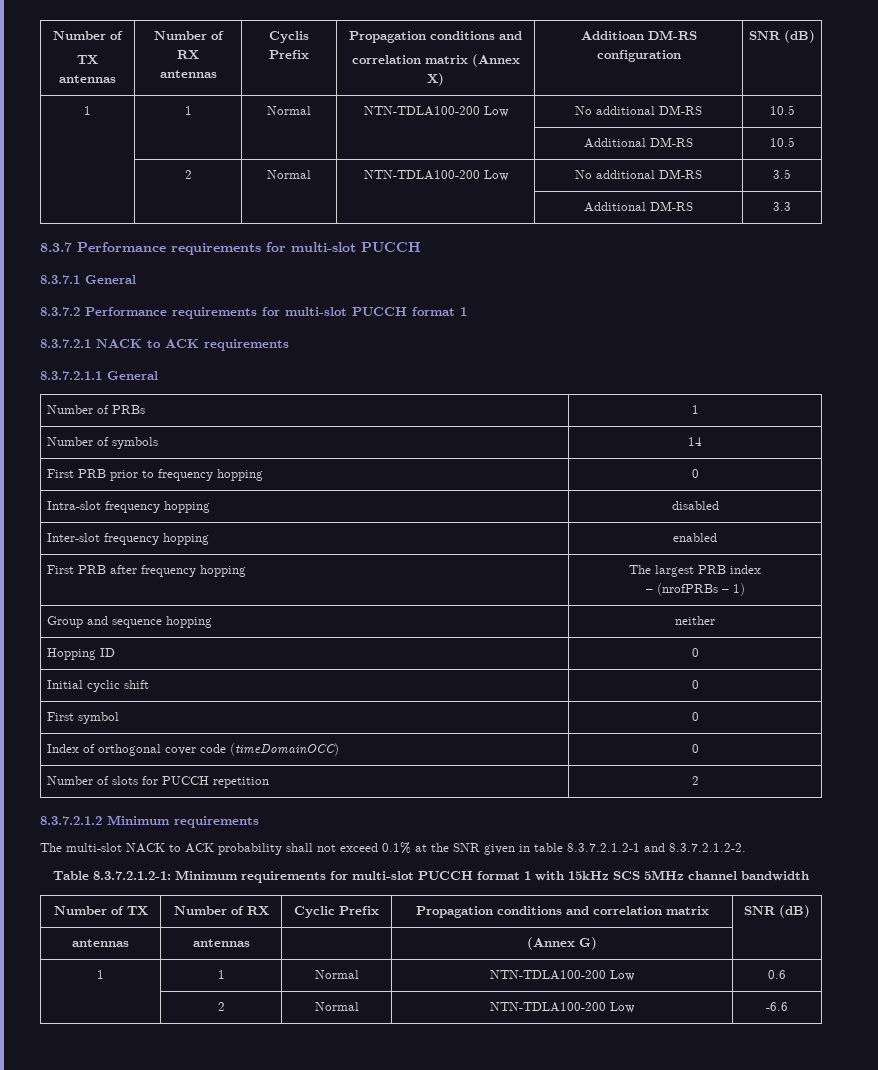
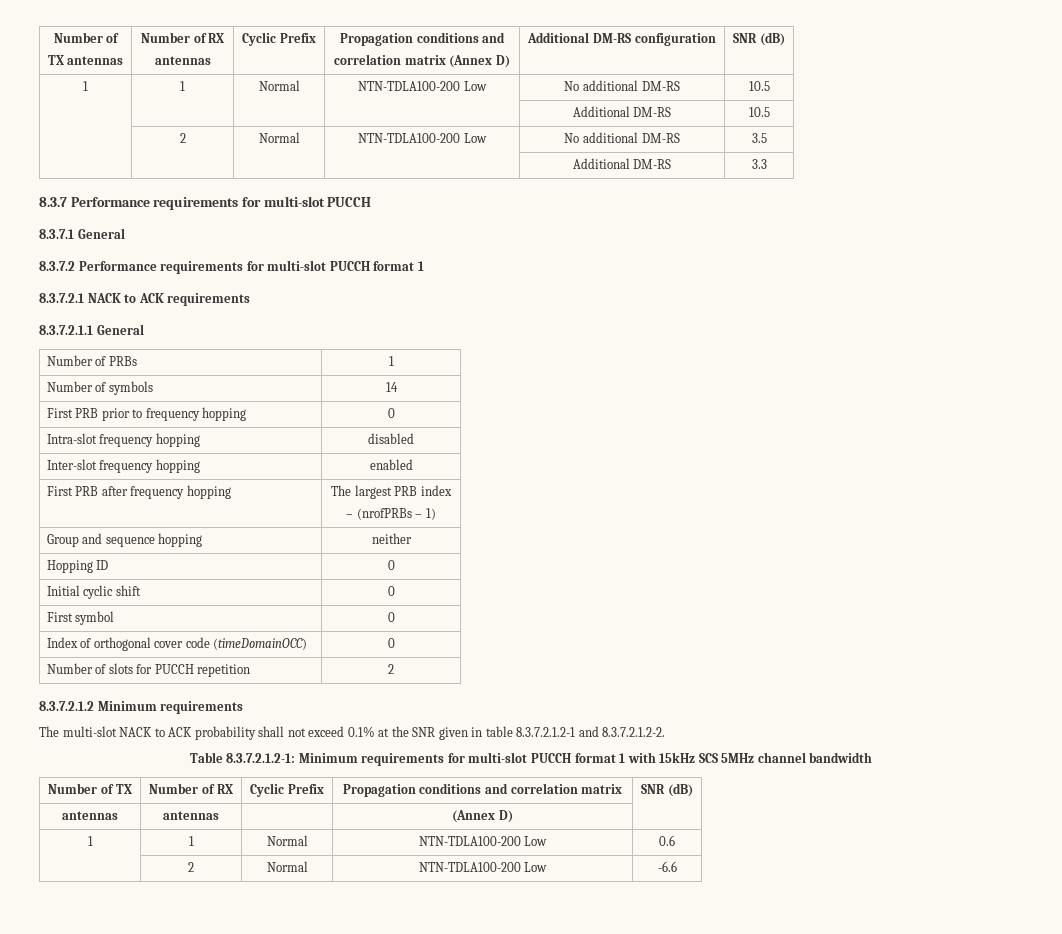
[269,31,309,43] Cyclis -> [242,32,277,46] Cyclic
[427,73,444,86] [580,31,644,40] X) | Additioan -> [495,55,510,68] [527,32,590,43] D) | Additional
[579,937,597,950] G) -> [498,810,513,823] D)

